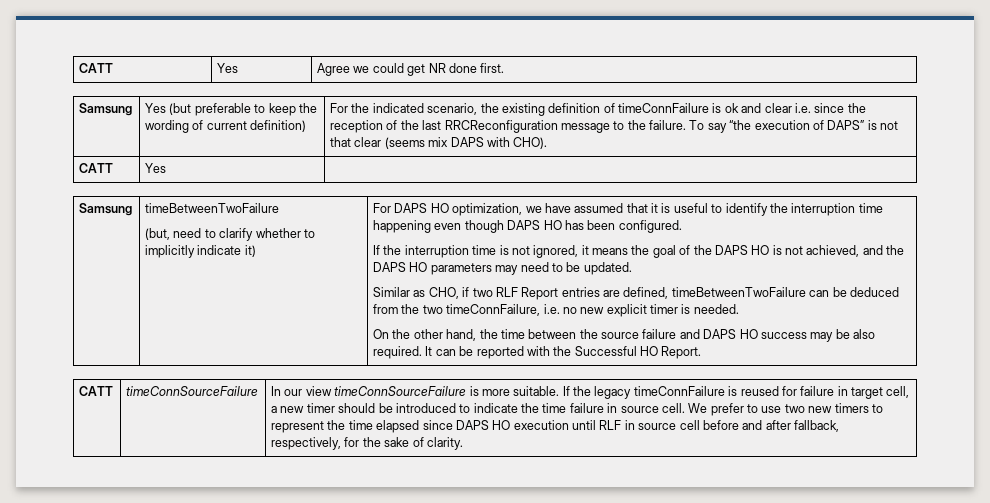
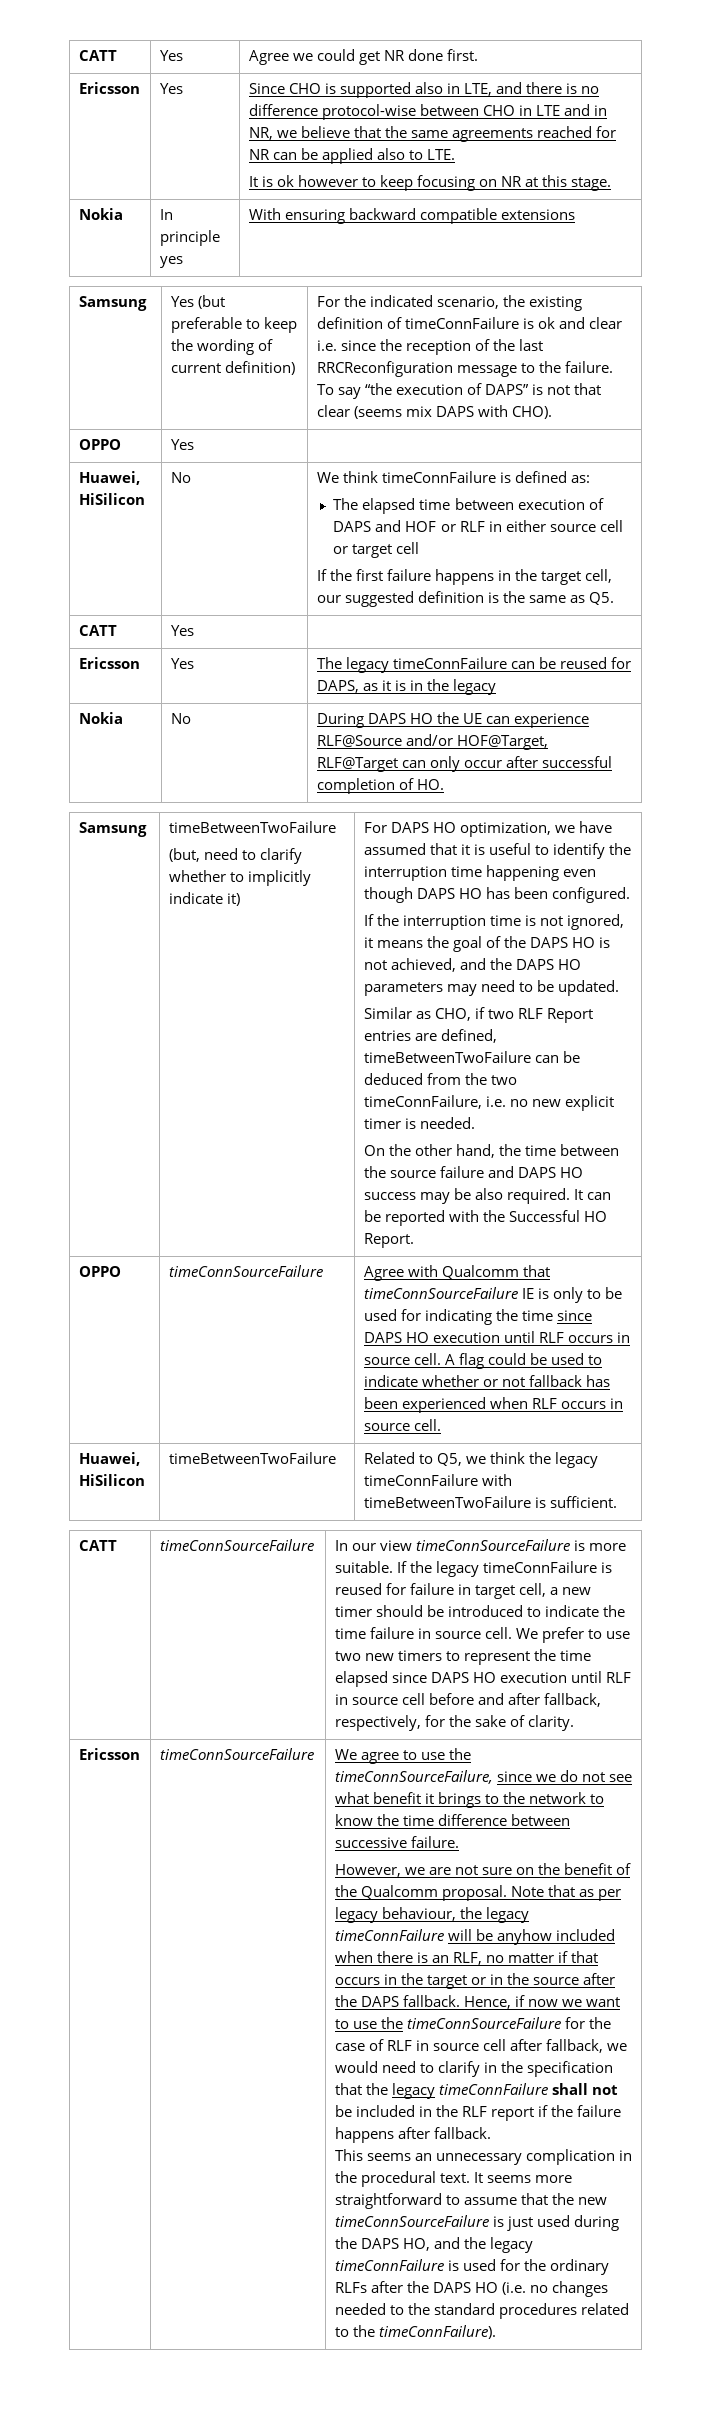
(505, 68) none -> [78,82,140,94] [159,83,183,94] [248,82,600,98] [248,104,608,120] [248,126,617,142] [248,148,456,164] [248,175,612,191] [78,208,123,220] [159,209,173,220] [159,230,220,246] [159,256,183,268] [248,208,576,224] // Ericsson | Yes | Since CHO is supported also in LTE, and there is no difference protocol-wise between CHO in LTE and in NR, we believe that the same agreements reached for NR can be applied also to LTE. // It is ok however to keep focusing on NR at this stage. // Nokia | In principle yes | With ensuring backward compatible extensions
[79,163,114,173] [145,163,167,173] CATT | Yes | -> [78,439,121,450] [170,439,194,450] [78,471,140,485] [78,493,145,505] [170,472,191,483] [316,471,591,483] [333,498,604,514] [333,520,623,532] [333,542,420,558] [316,569,613,585] [316,591,615,607] [78,625,117,636] [170,625,194,636] [78,657,140,669] [170,658,194,669] [316,657,632,673] [316,679,497,695] [78,712,123,724] [170,713,191,724] [316,712,590,728] [316,734,548,750] [316,756,613,772] [316,778,444,794] OPPO | Yes | // Huawei, HiSilicon | No | We think timeConnFailure is defined as: // The elapsed time between execution of DAPS and HOF or RLF in either source cell or target cell // If the first failure happens in the target cell, our suggested definition is the same as Q5. // CATT | Yes | // Ericsson | Yes | The legacy timeConnFailure can be reused for DAPS, as it is in the legacy // Nokia | No | During DAPS HO the UE can experience RLF@Source and/or HOF@Target, RLF@Target can only occur after successful completion of HO.
(702, 352) none -> [78,1266,121,1277] [168,1265,323,1277] [363,1265,550,1281] [363,1287,623,1303] [363,1309,593,1325] [363,1331,631,1343] [363,1353,603,1369] [363,1375,611,1387] [363,1397,624,1413] [363,1419,441,1431] [78,1452,140,1466] [78,1474,145,1486] [168,1452,336,1464] [363,1452,599,1468] [363,1474,512,1486] [363,1496,617,1508] // OPPO | timeConnSourceFailure | Agree with Qualcomm that timeConnSourceFailure IE is only to be used for indicating the time since DAPS HO execution until RLF occurs in source cell. A flag could be used to indicate whether or not fallback has been experienced when RLF occurs in source cell. // Huawei, HiSilicon | timeBetweenTwoFailure | Related to Q5, we think the legacy timeConnFailure with timeBetweenTwoFailure is sufficient.
(463, 443) none -> [78,1748,140,1760] [159,1748,314,1760] [334,1748,472,1764] [334,1770,633,1784] [334,1792,605,1808] [334,1814,571,1826] [334,1836,459,1848] [334,1863,632,1877] [334,1885,622,1901] [334,1907,529,1923] [334,1929,616,1945] [334,1951,599,1965] [334,1973,616,1989] [334,1995,621,2009] [334,2017,612,2029] [334,2039,628,2053] [334,2061,614,2077] [334,2083,619,2099] [334,2105,622,2121] [334,2127,491,2143] [334,2149,633,2165] [334,2171,573,2187] [334,2193,608,2209] [334,2215,620,2231] [334,2237,534,2253] [334,2259,610,2275] [334,2281,609,2297] [334,2303,630,2319] [334,2325,496,2339] // Ericsson | timeConnSourceFailure | We agree to use the timeConnSourceFailure, since we do not see what benefit it brings to the network to know the time difference between successive failure. // However, we are not sure on the benefit of the Qualcomm proposal. Note that as per legacy behaviour, the legacy timeConnFailure will be anyhow included when there is an RLF, no matter if that occurs in the target or in the source after the DAPS fallback. Hence, if now we want to use the timeConnSourceFailure for the case of RLF in source cell after fallback, we would need to clarify in the specification that the legacy timeConnFailure shall not be included in the RLF report if the failure happens after fallback. // This seems an unnecessary complication in the procedural text. It seems more straightforward to assume that the new timeConnSourceFailure is just used during the DAPS HO, and the legacy timeConnFailure is used for the ordinary RLFs after the DAPS HO (i.e. no changes needed to the standard procedures related to the timeConnFailure).

